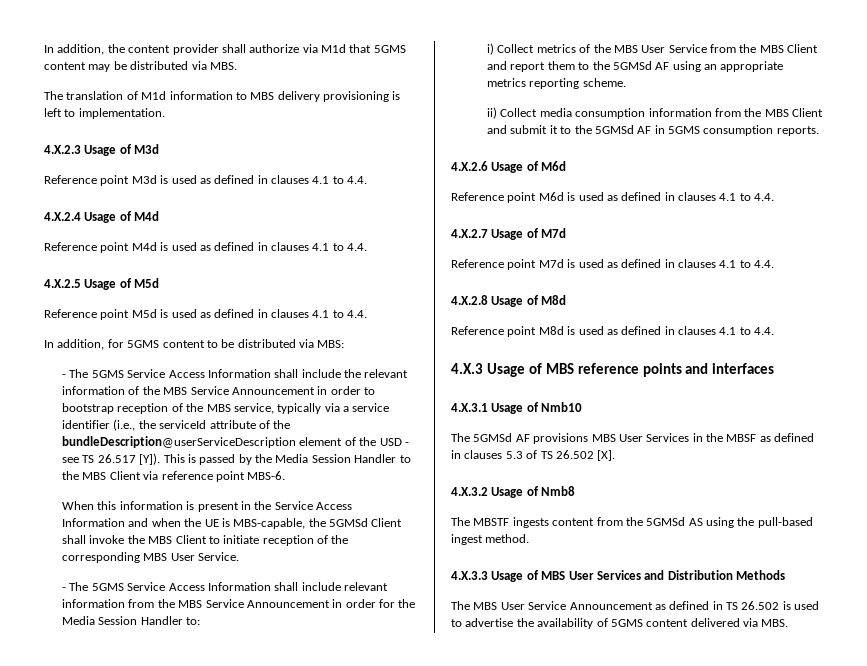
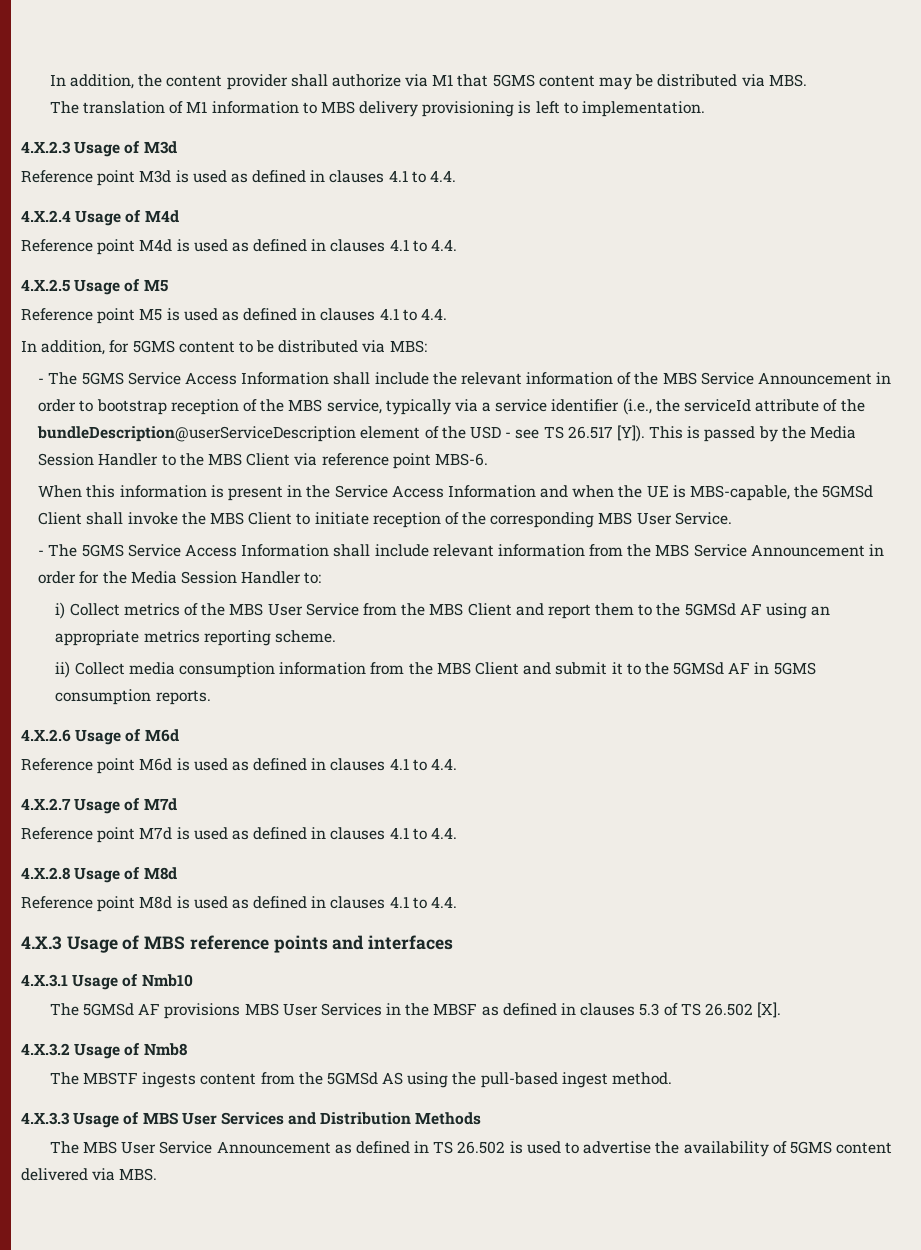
[321,44,346,53] M1d -> [432,74,454,86] M1
[141,91,167,100] M1d -> [186,101,208,113] M1
[134,278,160,288] [44,309,157,320] M5d // Reference point M5d -> [143,279,168,292] [21,308,163,324] M5 // Reference point M5

